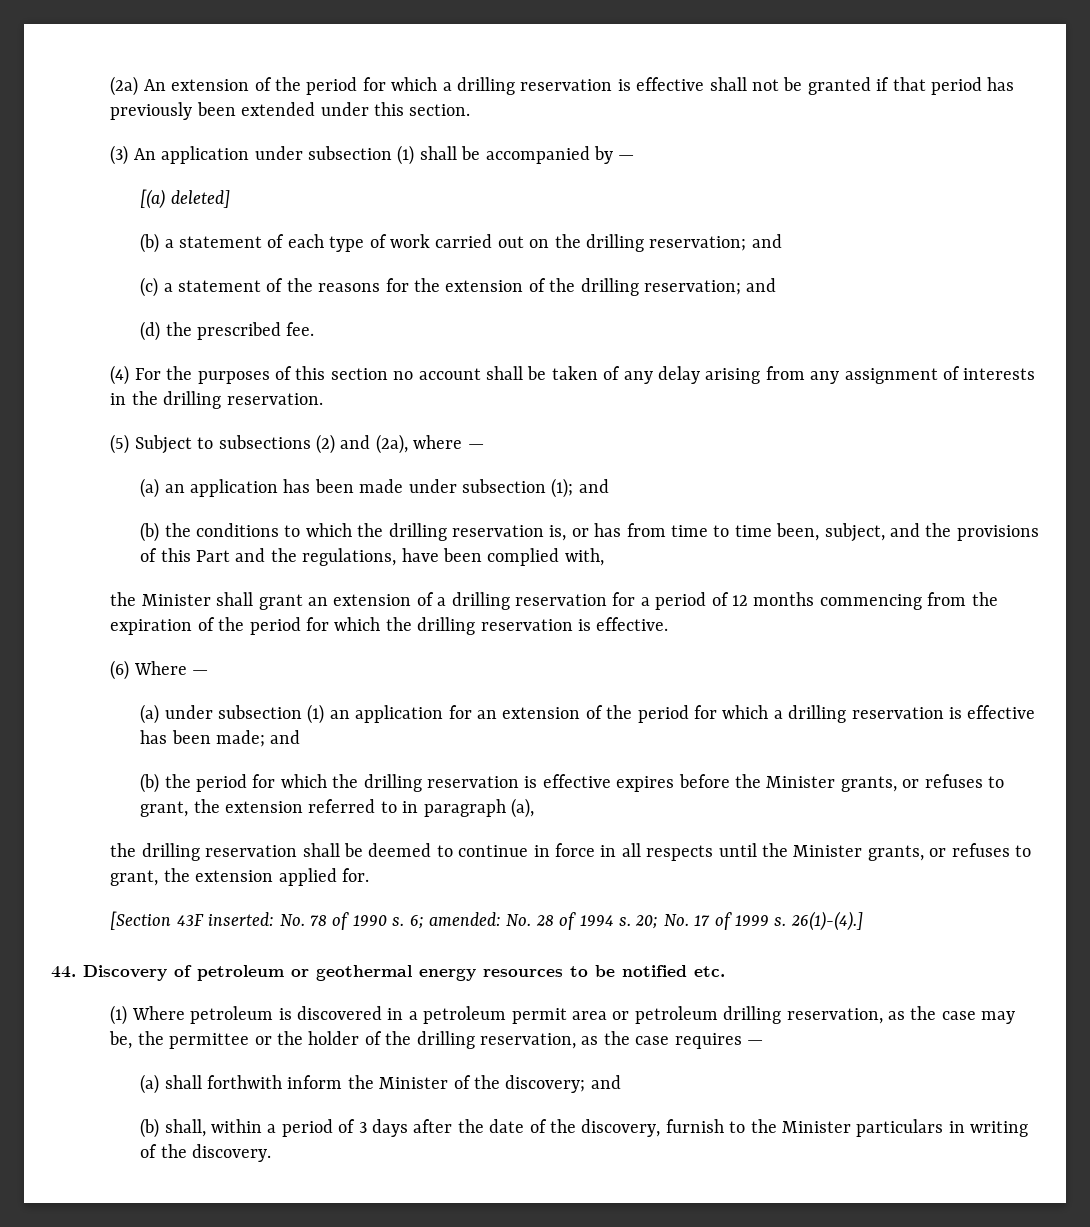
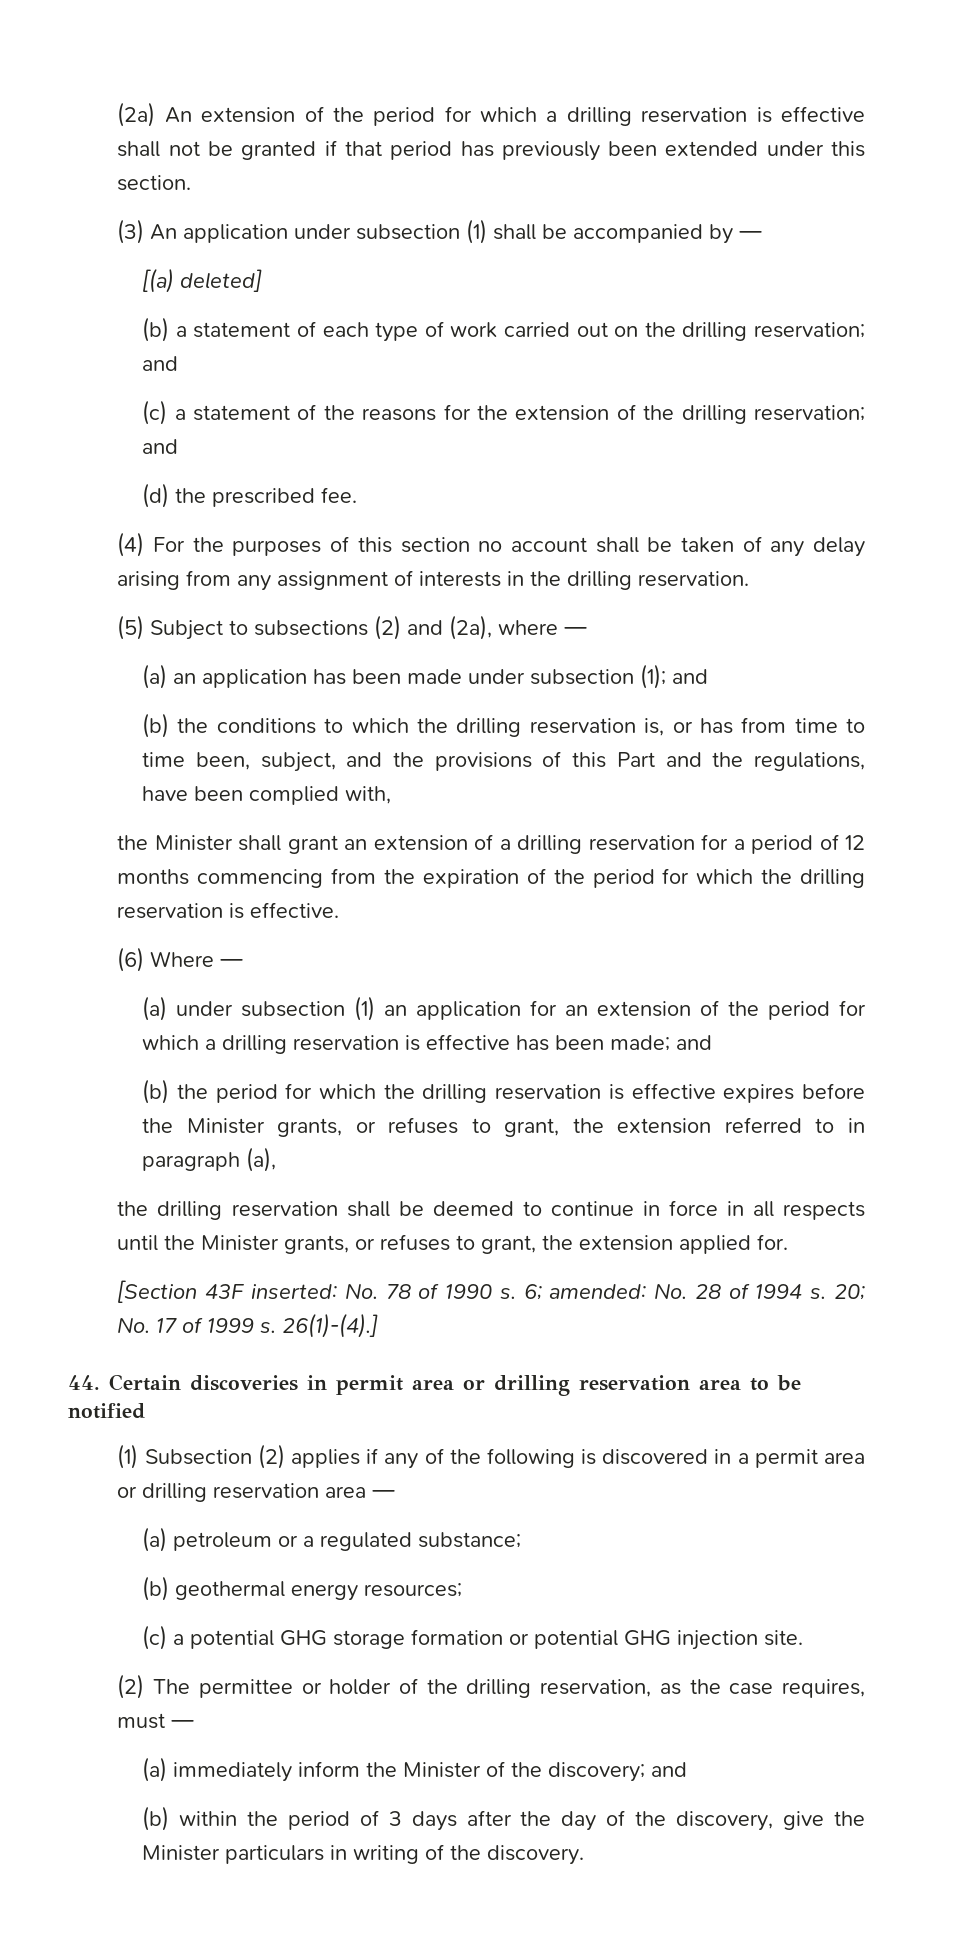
[83,965,563,981] Discovery of petroleum or geothermal energy resources -> [109,1374,741,1396] Certain discoveries in permit area or drilling reservation area
[694,966,725,977] [110,1005,274,1025] etc. // (1) Where petroleum -> [117,1444,575,1469] // (1) Subsection (2) applies if any of the following
[423,1006,1016,1024] [109,1031,164,1049] petroleum permit area or petroleum drilling reservation, as the case may be, the -> [754,1449,866,1468] [117,1483,396,1502] [142,1527,522,1552] [142,1576,463,1601] [142,1625,804,1650] [117,1674,191,1699] permit area or drilling reservation area — // (a) petroleum or a regulated substance; // (b) geothermal energy resources; // (c) a potential GHG storage formation or potential GHG injection site. // (2) The
[277,1031,304,1045] the -> (322, 1688) none
[674,1033,764,1049] [140,1074,282,1094] requires — // (a) shall forthwith -> [782,1679,865,1698] [117,1713,195,1729] [142,1757,293,1782] requires, must — // (a) immediately
[164,1119,277,1137] shall, within a -> [179,1811,278,1826] within the
[489,1119,525,1133] date -> [561,1811,597,1831] day
[665,1119,746,1133] furnish to -> [783,1811,825,1830] give

